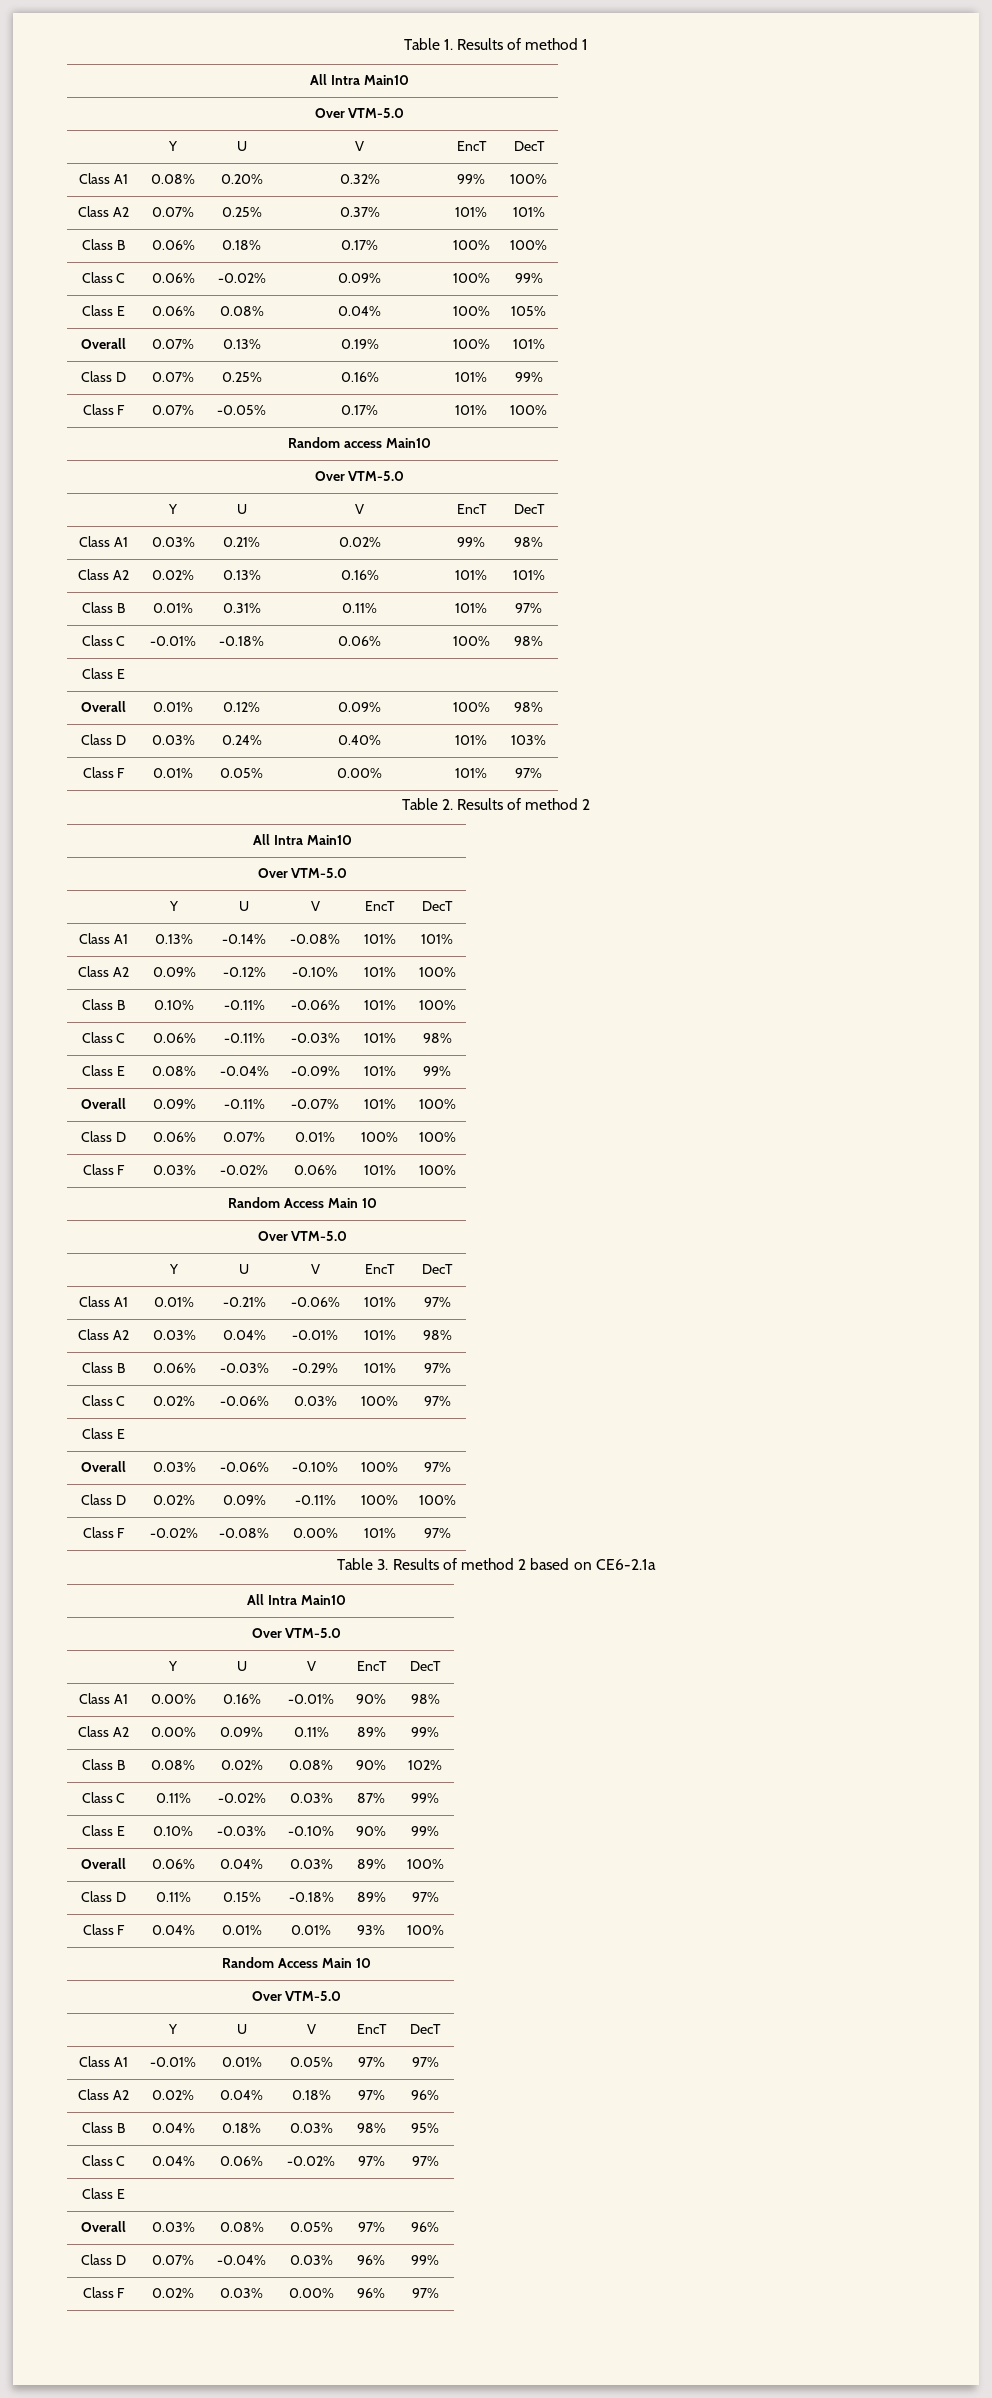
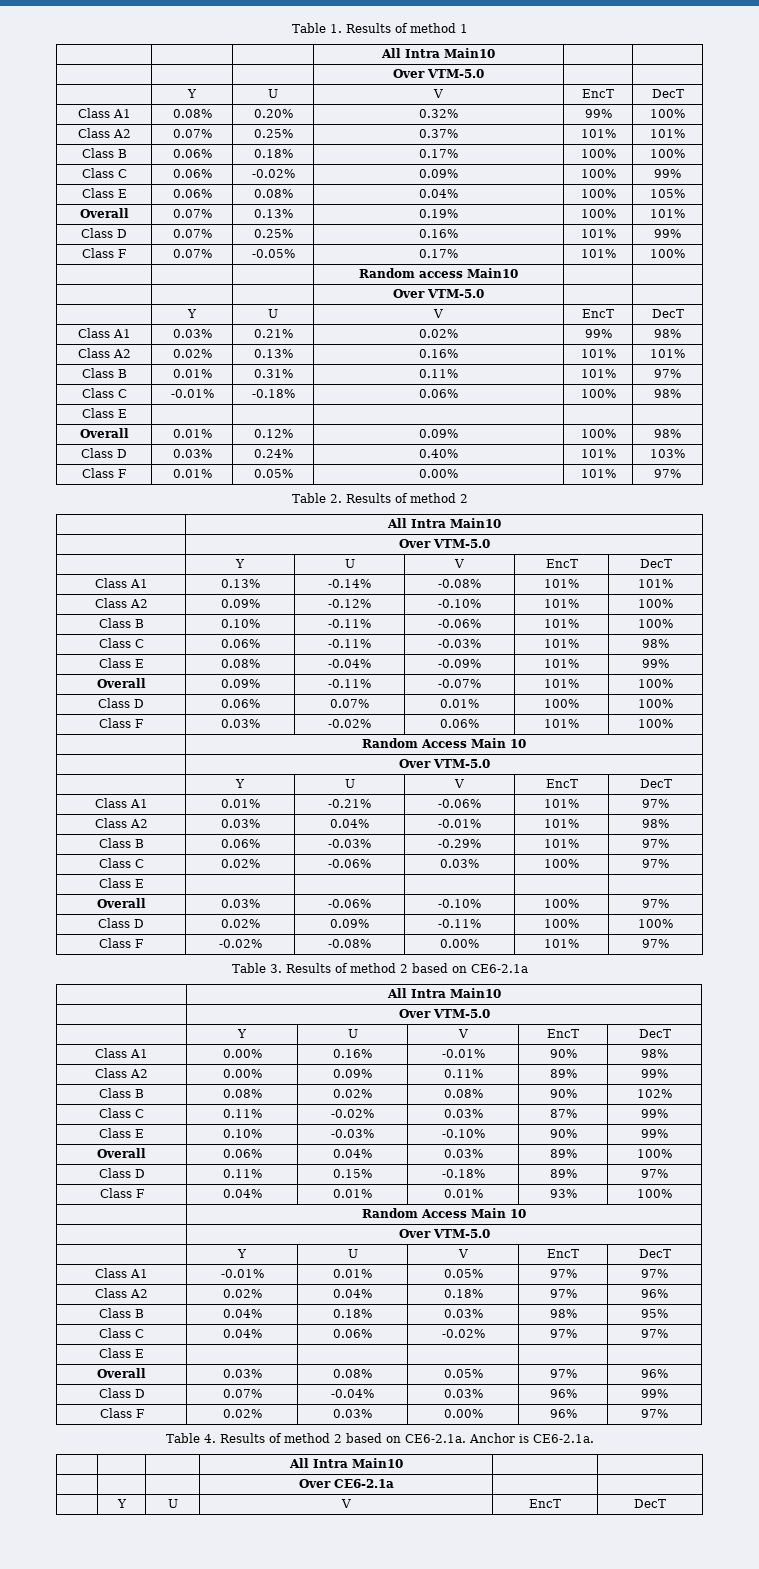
(439, 2293) none -> [165,1433,594,1443] [288,1458,403,1468] [298,1479,394,1488] [116,1499,127,1508] [167,1499,178,1508] [340,1499,351,1508] [529,1499,561,1508] [634,1499,666,1508] // Table 4. Results of method 2 based on CE6-2.1a. Anchor is CE6-2.1a. // | | | All Intra Main10 | | // | | | Over CE6-2.1a | | // | Y | U | V | EncT | DecT

